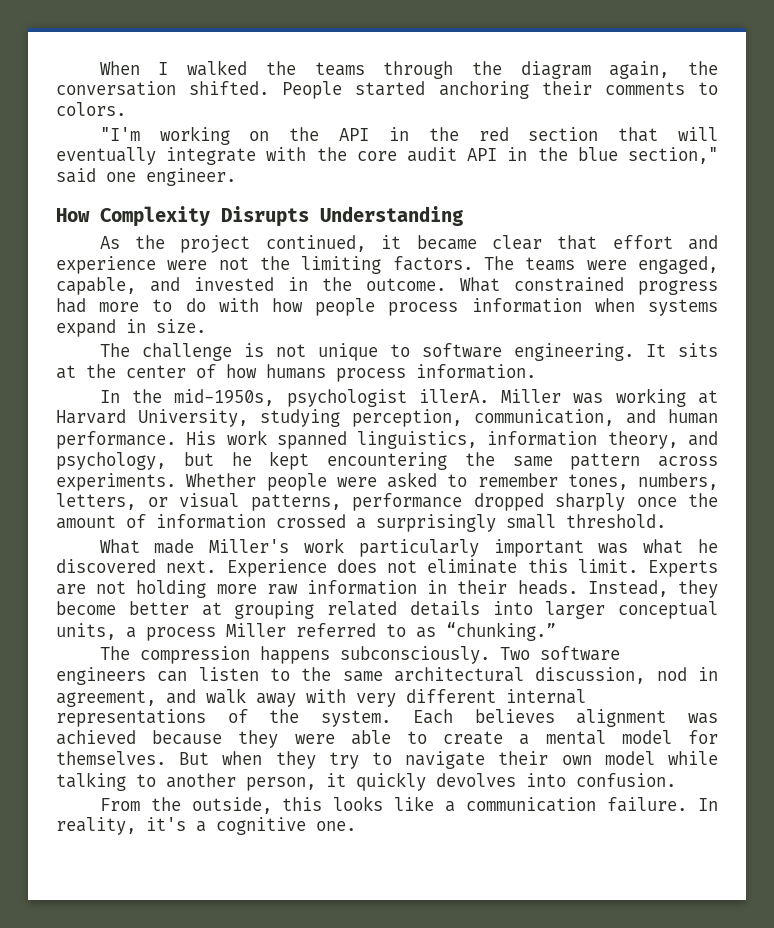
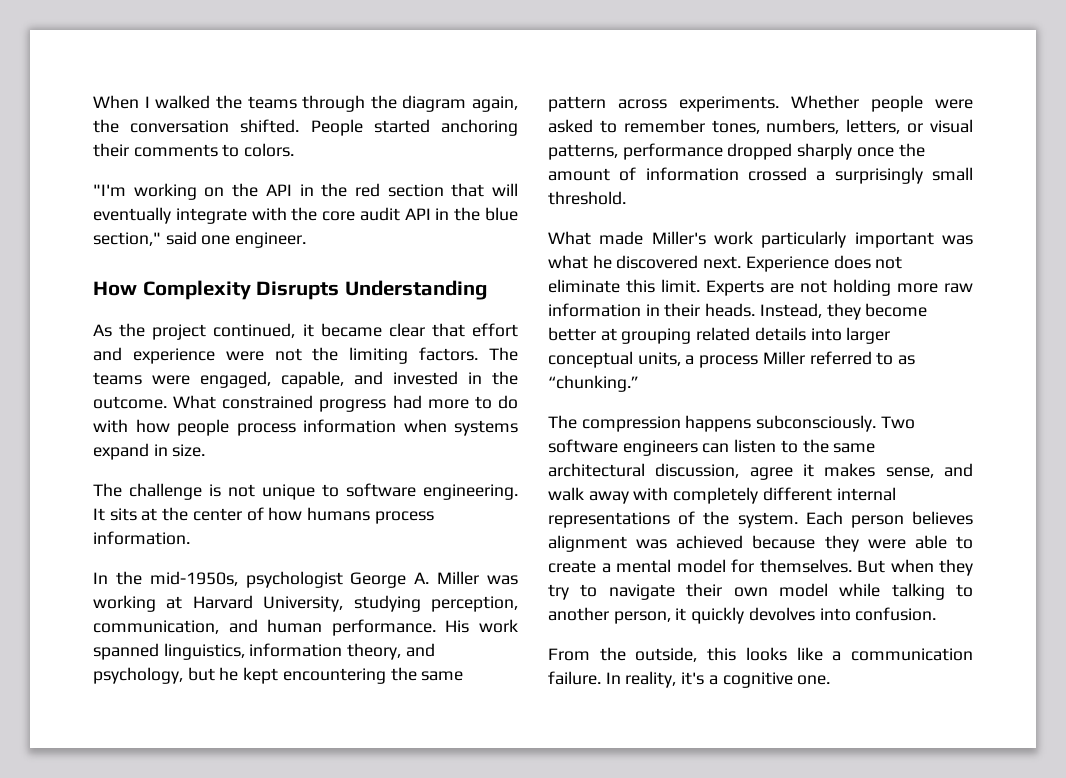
[418,389,489,403] illerA. -> [350,572,430,588] George A.
[656,667,718,681] [56,690,156,707] nod in agreement, -> [749,463,934,480] agree it makes sense,
[356,693,396,707] very -> [673,487,759,504] completely
(453, 716) none -> [850,515,904,528] person

